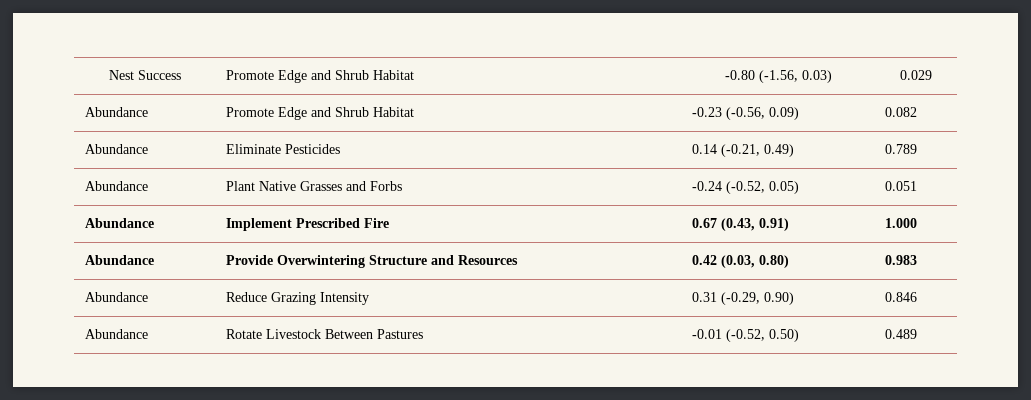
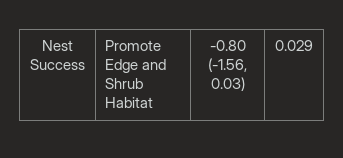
[85,107,149,117] [226,107,415,120] [692,107,800,120] [885,107,918,117] [85,144,149,154] [226,144,341,154] [692,144,795,157] [885,144,918,154] [85,181,149,191] [226,181,403,191] [692,181,800,194] [885,181,918,191] [85,218,155,228] [226,218,390,231] [692,218,790,231] [885,218,918,228] [85,255,155,265] [226,255,519,268] [692,255,790,268] [885,255,918,265] [85,292,149,302] [226,292,370,305] [692,292,795,305] [885,292,918,302] [85,329,149,339] [226,329,424,339] [692,329,800,342] [885,329,918,339] // Abundance | Promote Edge and Shrub Habitat | -0.23 (-0.56, 0.09) | 0.082 // Abundance | Eliminate Pesticides | 0.14 (-0.21, 0.49) | 0.789 // Abundance | Plant Native Grasses and Forbs | -0.24 (-0.52, 0.05) | 0.051 // Abundance | Implement Prescribed Fire | 0.67 (0.43, 0.91) | 1.000 // Abundance | Provide Overwintering Structure and Resources | 0.42 (0.03, 0.80) | 0.983 // Abundance | Reduce Grazing Intensity | 0.31 (-0.29, 0.90) | 0.846 // Abundance | Rotate Livestock Between Pastures | -0.01 (-0.52, 0.50) | 0.489 -> (313, 45) none

